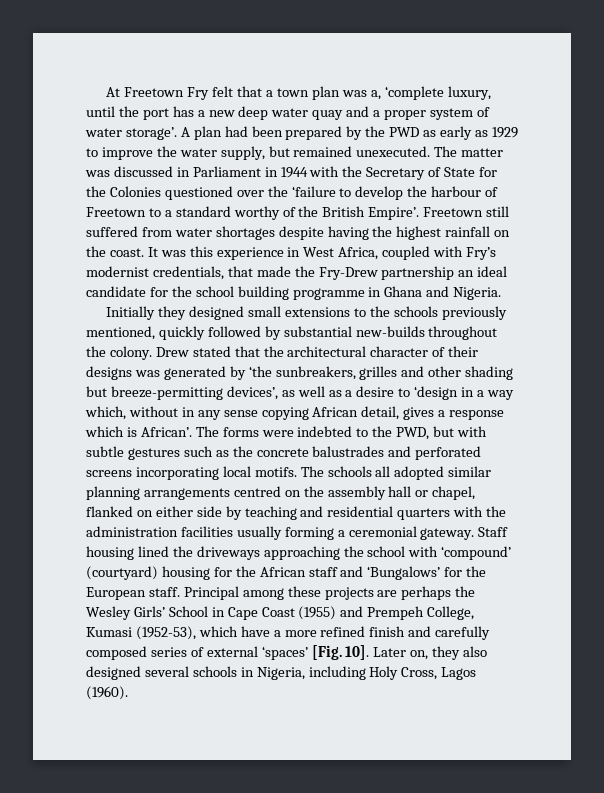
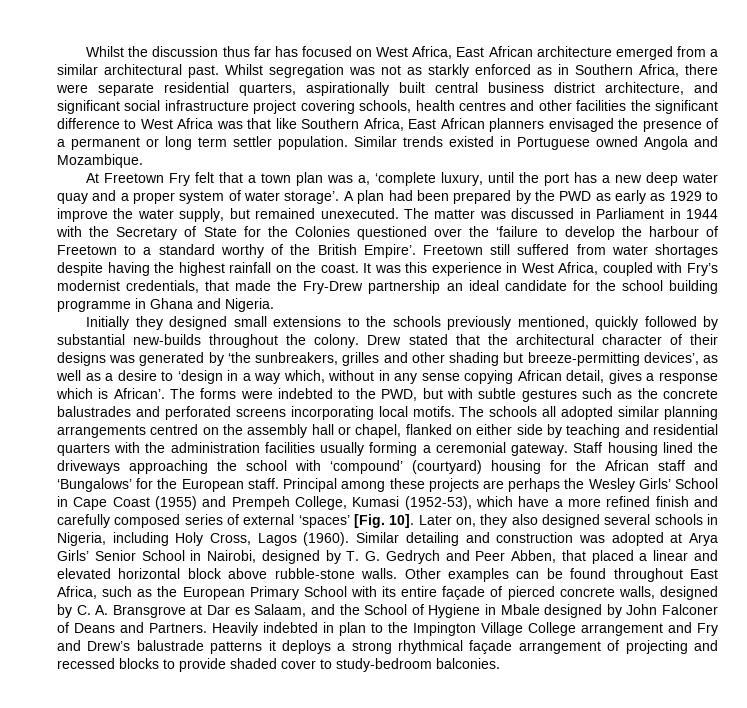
(106, 92) none -> [86,46,718,60] [57,64,718,78] [56,82,718,96] [57,100,718,114] [57,118,718,132] [57,136,718,150] [57,154,143,168] Whilst the discussion thus far has focused on West Africa, East African architecture emerged from a similar architectural past. Whilst segregation was not as starkly enforced as in Southern Africa, there were separate residential quarters, aspirationally built central business district architecture, and significant social infrastructure project covering schools, health centres and other facilities the significant difference to West Africa was that like Southern Africa, East African planners envisaged the presence of a permanent or long term settler population. Similar trends existed in Portuguese owned Angola and Mozambique. //
(128, 693) none -> [356,532,719,546] [57,550,718,564] [57,568,718,582] [57,586,718,600] [57,604,718,618] [57,622,718,636] [57,640,718,654] [57,658,500,672] Similar detailing and construction was adopted at Arya Girls’ Senior School in Nairobi, designed by T. G. Gedrych and Peer Abben, that placed a linear and elevated horizontal block above rubble-stone walls. Other examples can be found throughout East Africa, such as the European Primary School with its entire façade of pierced concrete walls, designed by C. A. Bransgrove at Dar es Salaam, and the School of Hygiene in Mbale designed by John Falconer of Deans and Partners. Heavily indebted in plan to the Impington Village College arrangement and Fry and Drew’s balustrade patterns it deploys a strong rhythmical façade arrangement of projecting and recessed blocks to provide shaded cover to study-bedroom balconies.

